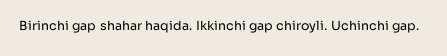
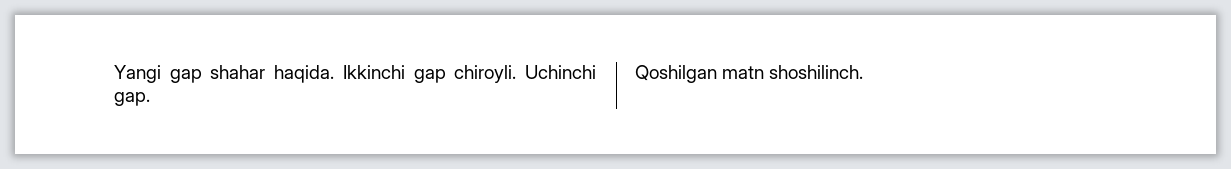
[19,20,69,31] Birinchi -> [114,65,161,83] Yangi
(419, 28) none -> [635,65,864,83] // Qoshilgan matn shoshilinch.

